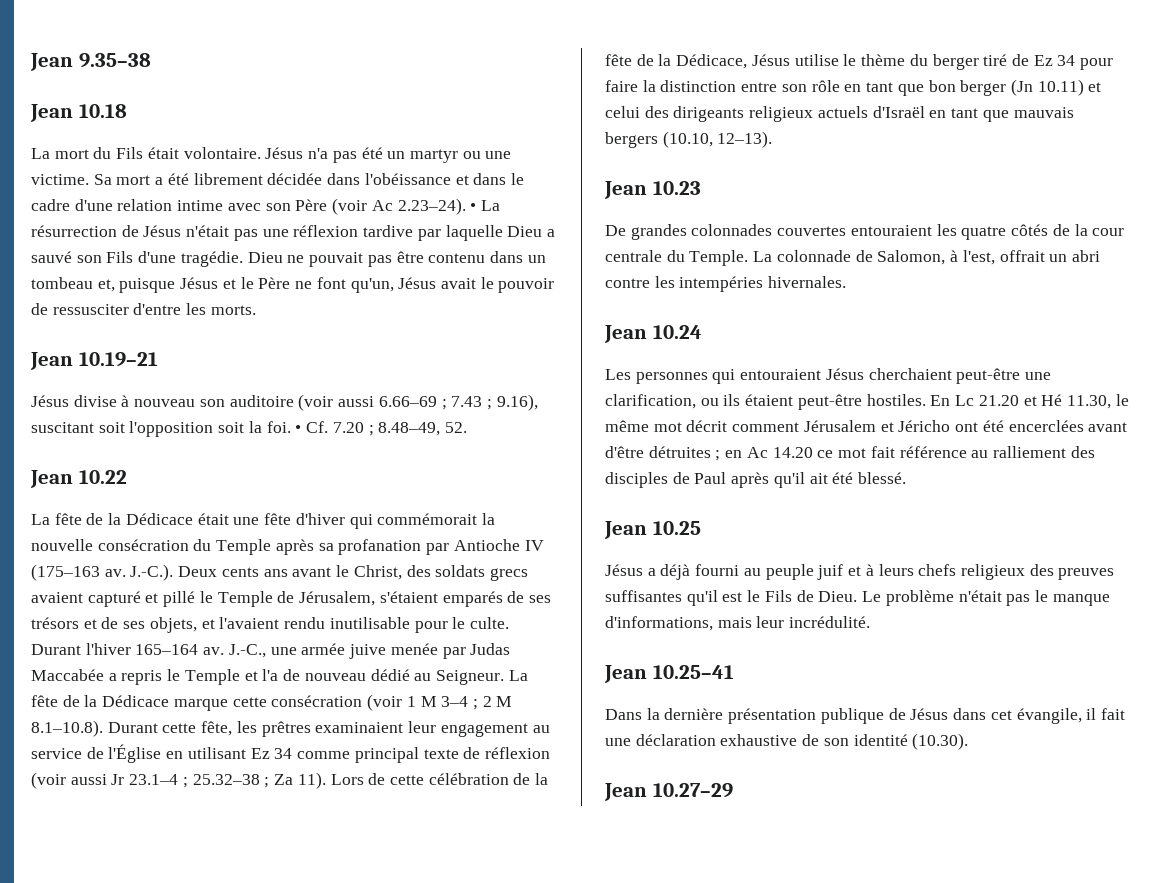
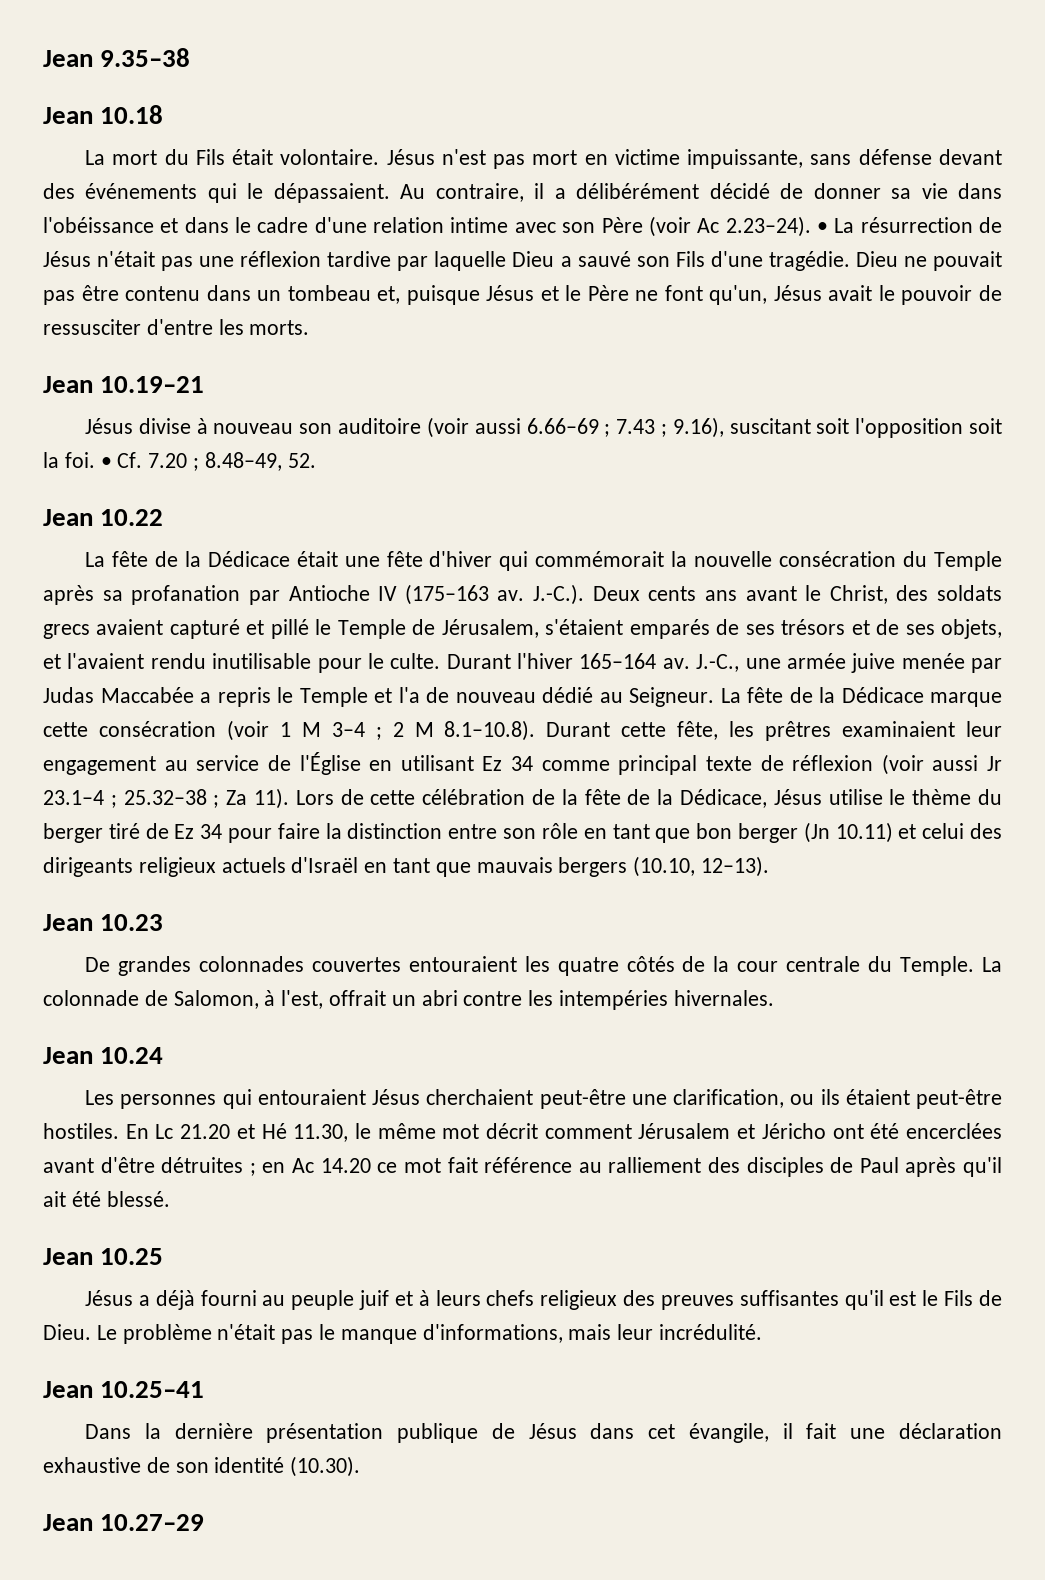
[308,147,512,163] [31,173,323,185] n'a pas été un martyr ou une victime. Sa mort a été librement décidée -> [441,149,1002,169] [43,183,948,203] n'est pas mort en victime impuissante, sans défense devant des événements qui le dépassaient. Au contraire, il a délibérément décidé de donner sa vie

